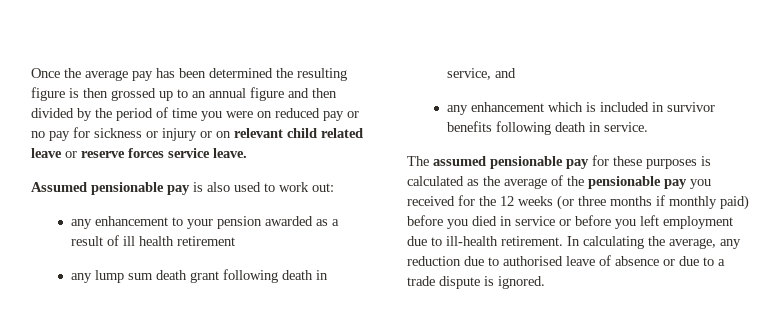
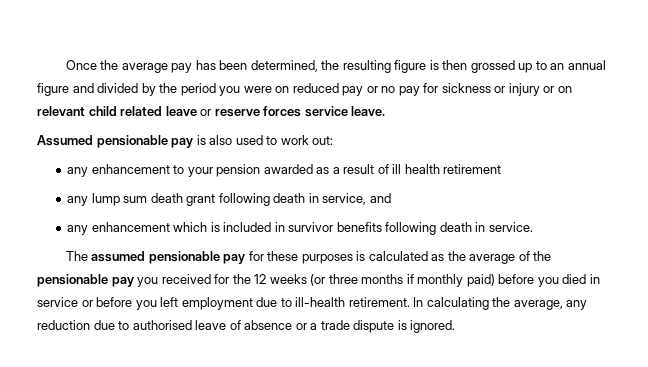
[209,68,273,78] determined -> [250,60,318,72] determined,
[312,88,337,98] then -> (94, 88) none
[156,107,197,118] of time -> (216, 89) none
[679,256,714,266] due to -> (307, 326) none

